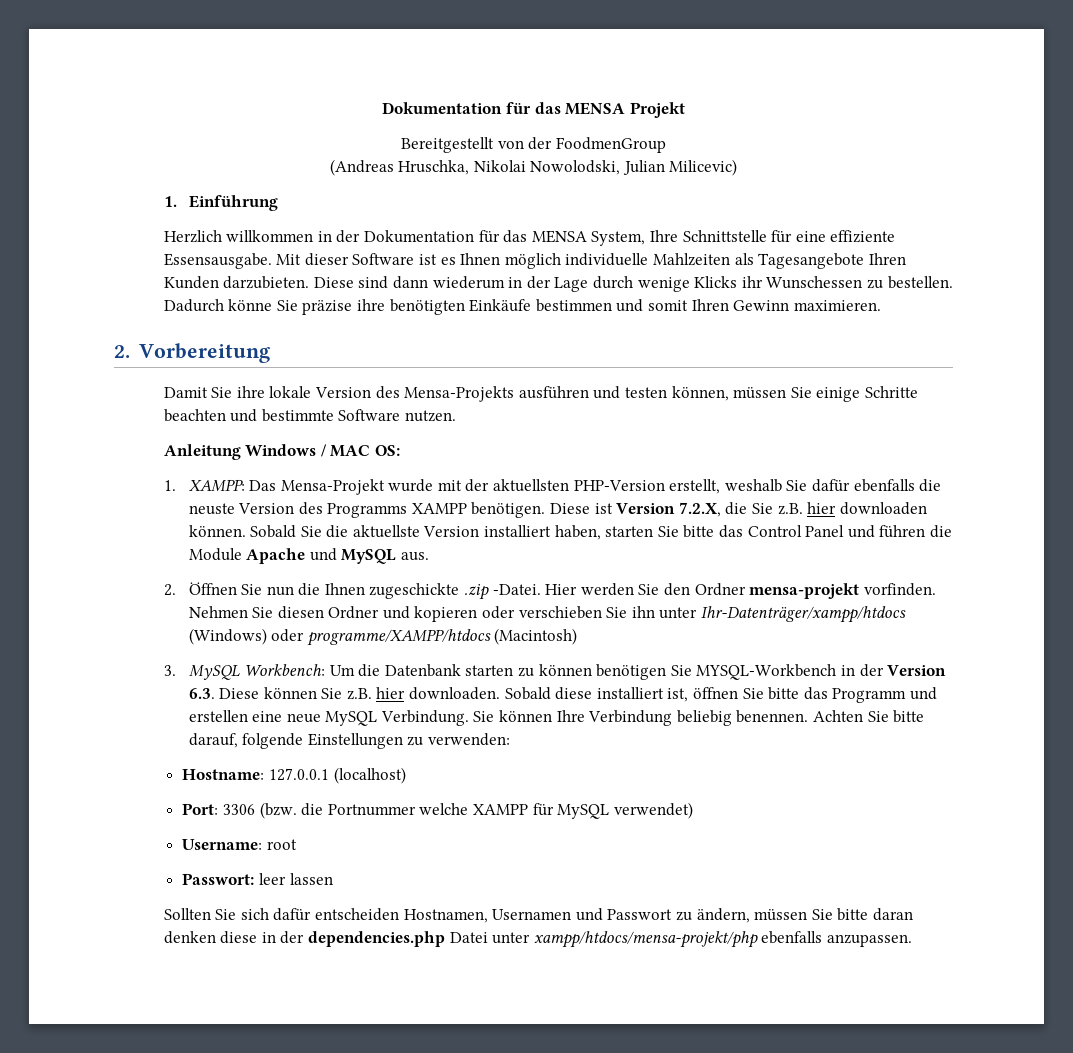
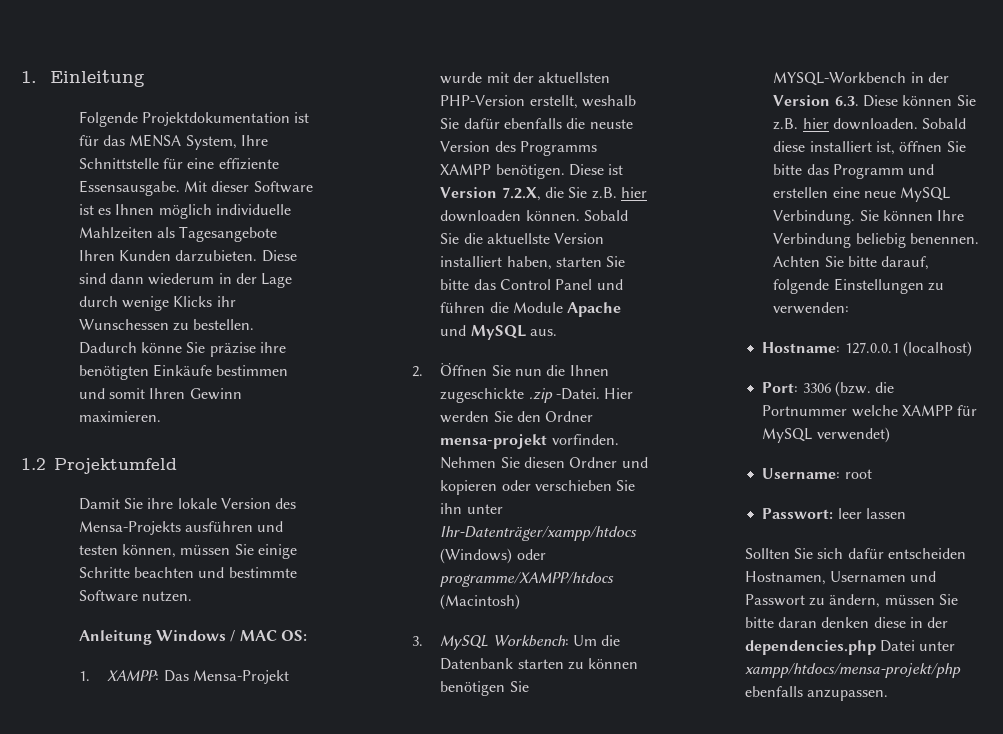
[382,102,685,118] [401,137,666,153] [329,159,738,176] [163,195,278,211] [163,230,475,243] Dokumentation für das MENSA Projekt // Bereitgestellt von der FoodmenGroup // (Andreas Hruschka, Nikolai Nowolodski, Julian Milicevic) // 1. Einführung // Herzlich willkommen in der Dokumentation -> [21,70,145,87] [78,111,310,127] 1. Einleitung // Folgende Projektdokumentation ist
[114,343,270,363] 2. Vorbereitung -> [21,458,177,474] 1.2 Projektumfeld

